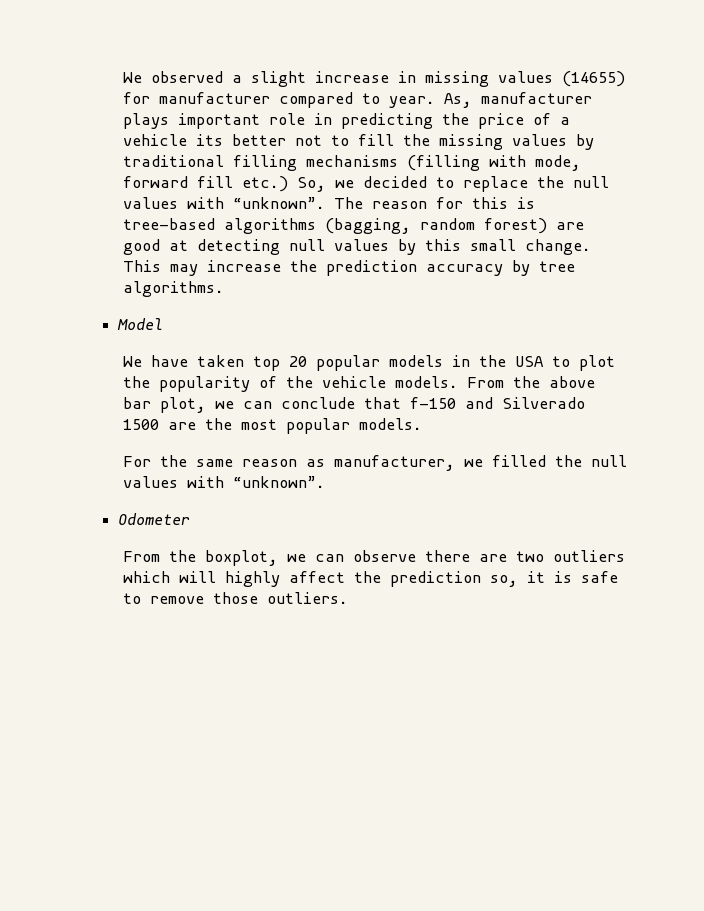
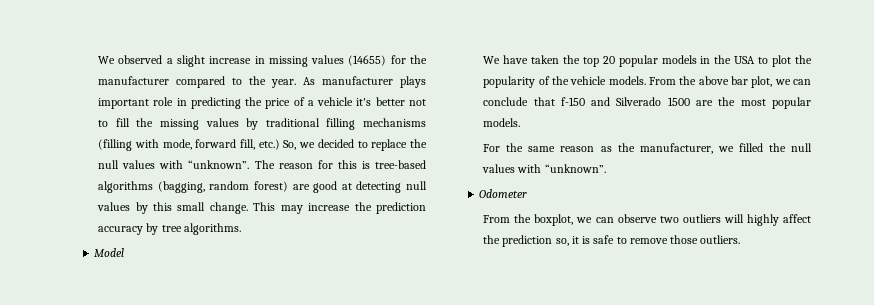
(150, 98) none -> [409,55,427,64] the
[388,93,472,108] year. As, -> [249,76,316,88] the year. As
[195,134,223,146] its -> [356,98,372,106] it's
[196,176,233,188] fill -> [240,139,256,150] fill,
(244, 361) none -> [562,55,580,64] the
(325, 463) none -> [617,143,635,152] the
[424,550,507,562] there are -> (657, 218) none
[122,571,170,583] which -> (721, 218) none

